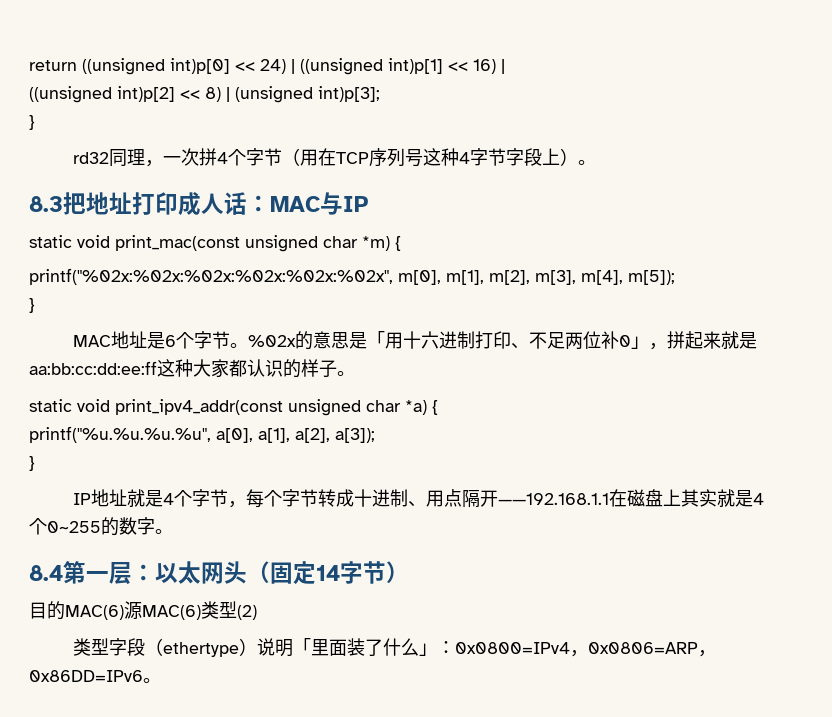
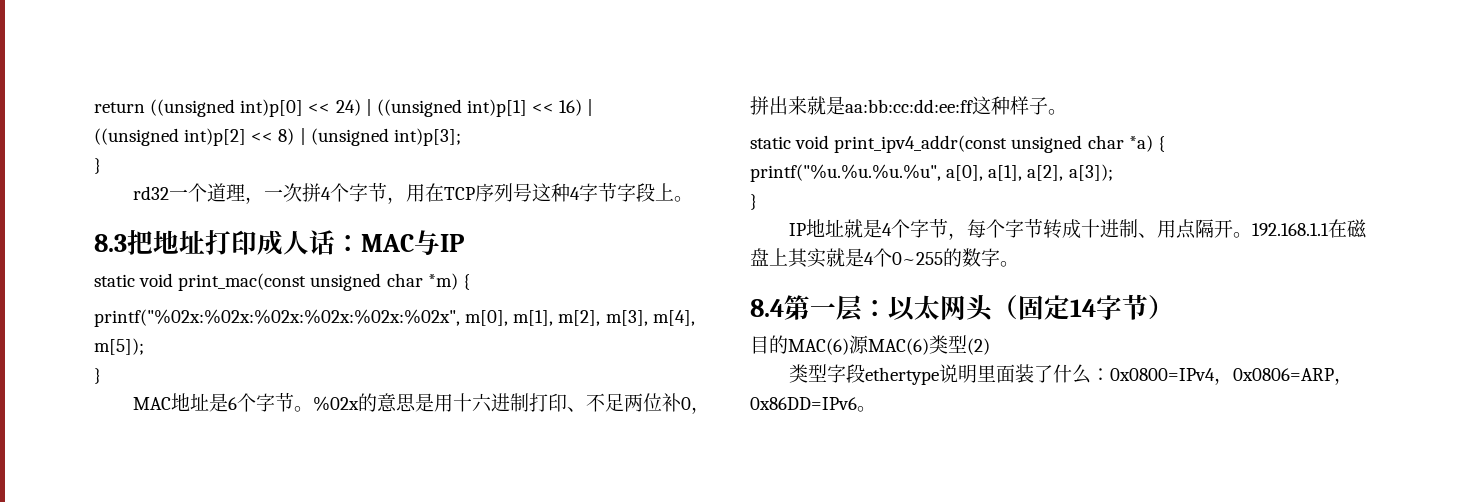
[108,149,127,167] 同 -> [168,183,226,202] 一个道
[281,148,300,166] （ -> [386,197,406,204] ，
[559,148,578,166] ） -> (674, 192) none
[366,331,385,347] 「 -> (434, 402) none
[630,331,703,350] 」，拼起 -> [690,407,710,414] [750,96,788,115] ，拼出
[193,359,301,378] 大家都认识的 -> (1010, 105) none
[497,493,609,505] ——192.168.1.1 -> [1232,223,1329,238] 。192.168.1.1
[144,638,311,657] （ethertype）说明「 -> [864,364,977,385] ethertype说明
[418,643,437,656] 」 -> (1091, 374) none

